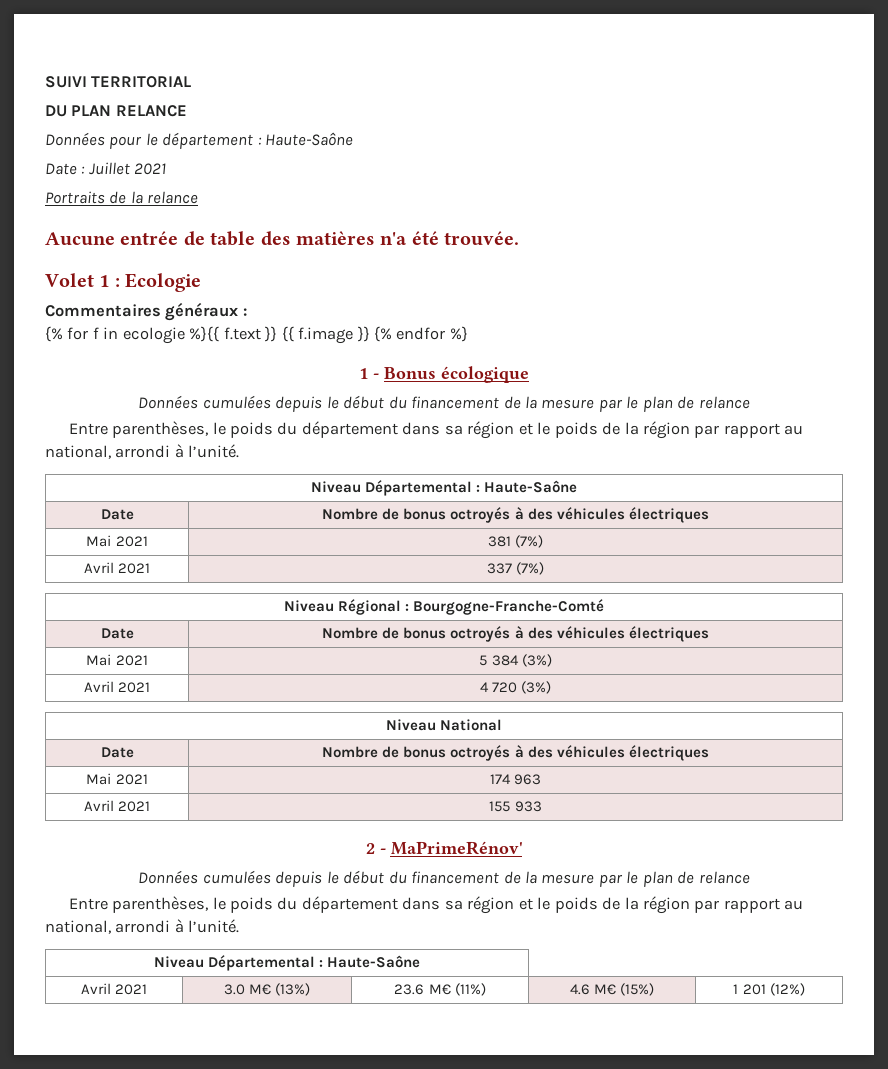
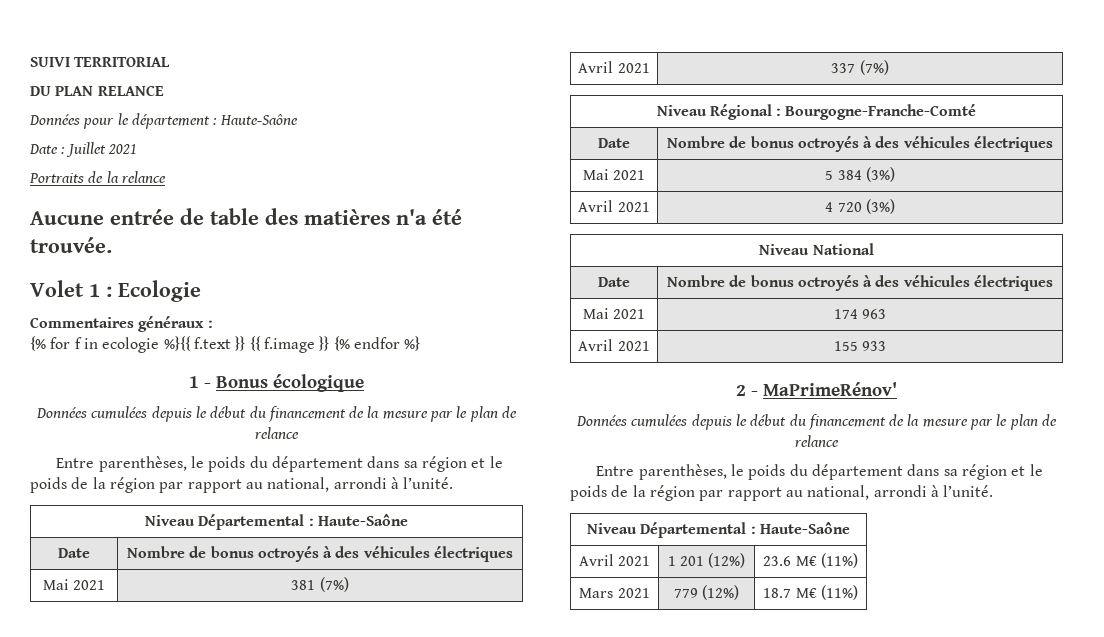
[223,983,311,996] 3.0 M€ (13%) -> [667,553,746,568] 1 201 (12%)
[569,983,655,996] [733,983,805,996] | 4.6 M€ (15%) | 1 201 (12%) -> [579,588,650,598] [673,585,740,600] [763,585,858,600] // Mars 2021 | 779 (12%) | 18.7 M€ (11%)

